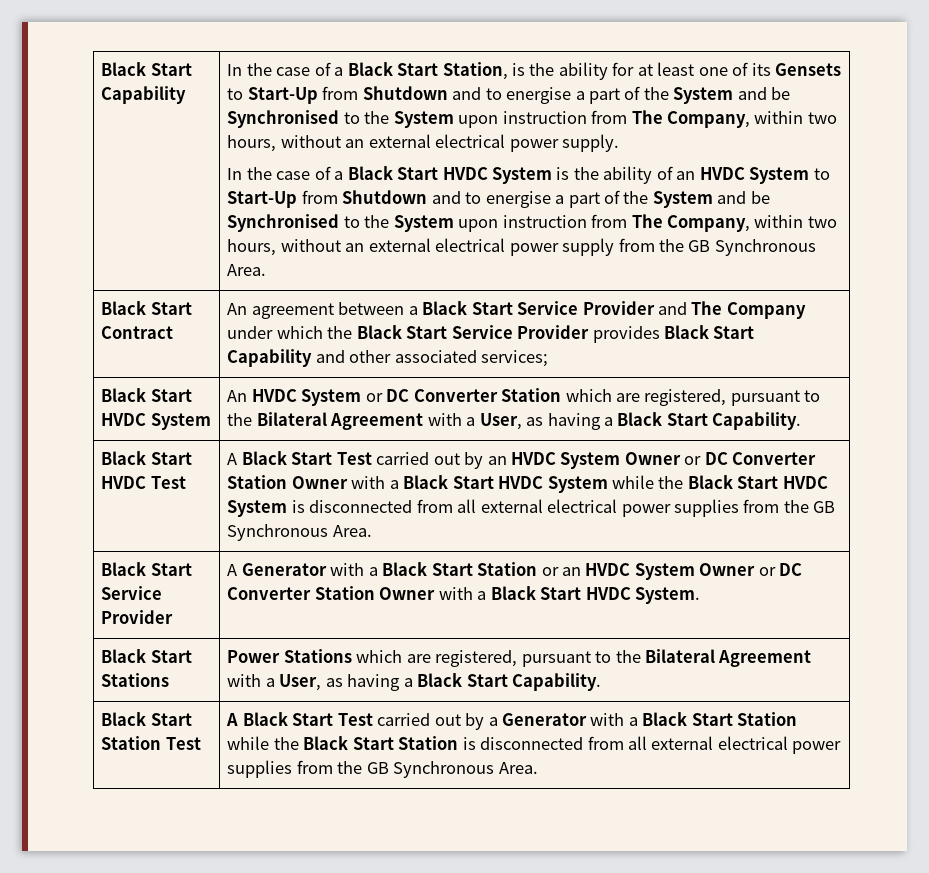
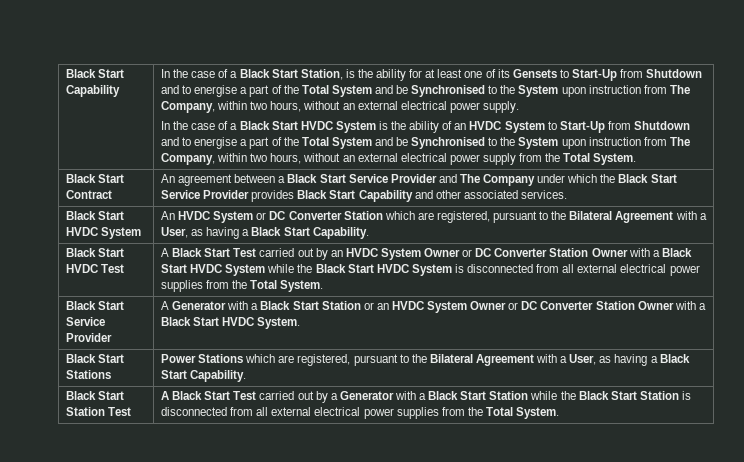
(669, 93) none -> [301,85,329,94] Total
(649, 197) none -> [301,137,329,146] Total
[688,239,816,256] [227,264,267,276] GB Synchronous Area. -> [563,153,637,165] Total System.
[481,350,549,367] services; -> [520,190,567,199] services.
[813,501,836,513] [227,524,372,541] GB Synchronous Area. -> [250,280,324,292] Total System.
[366,761,538,778] GB Synchronous Area. -> [485,407,560,419] Total System.

